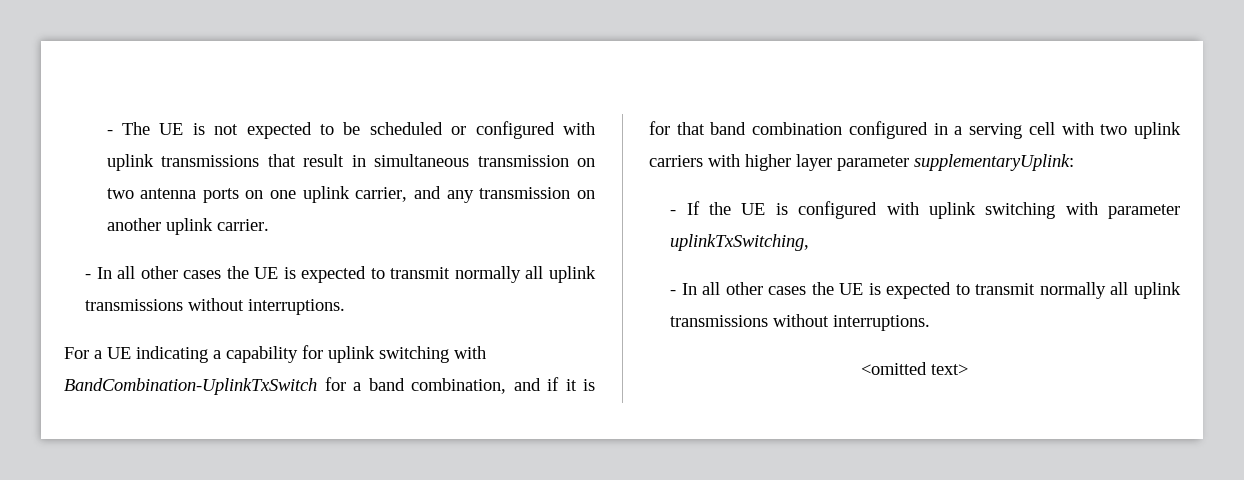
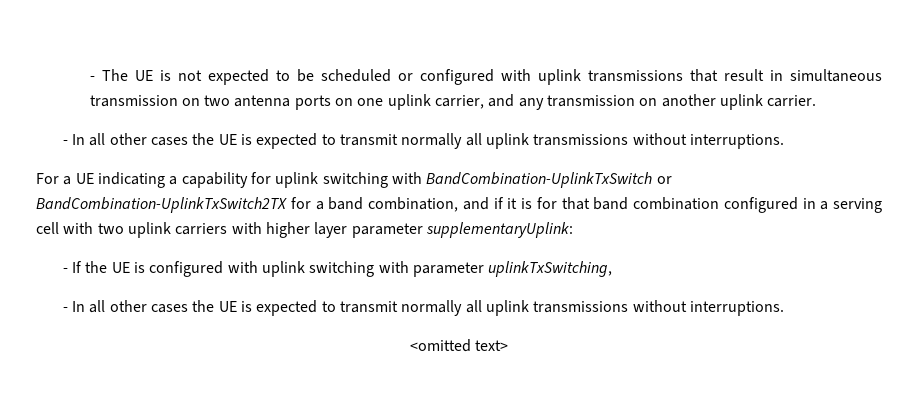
(317, 386) none -> [656,176,672,184] [36,197,287,213] or BandCombination-UplinkTxSwitch2TX

